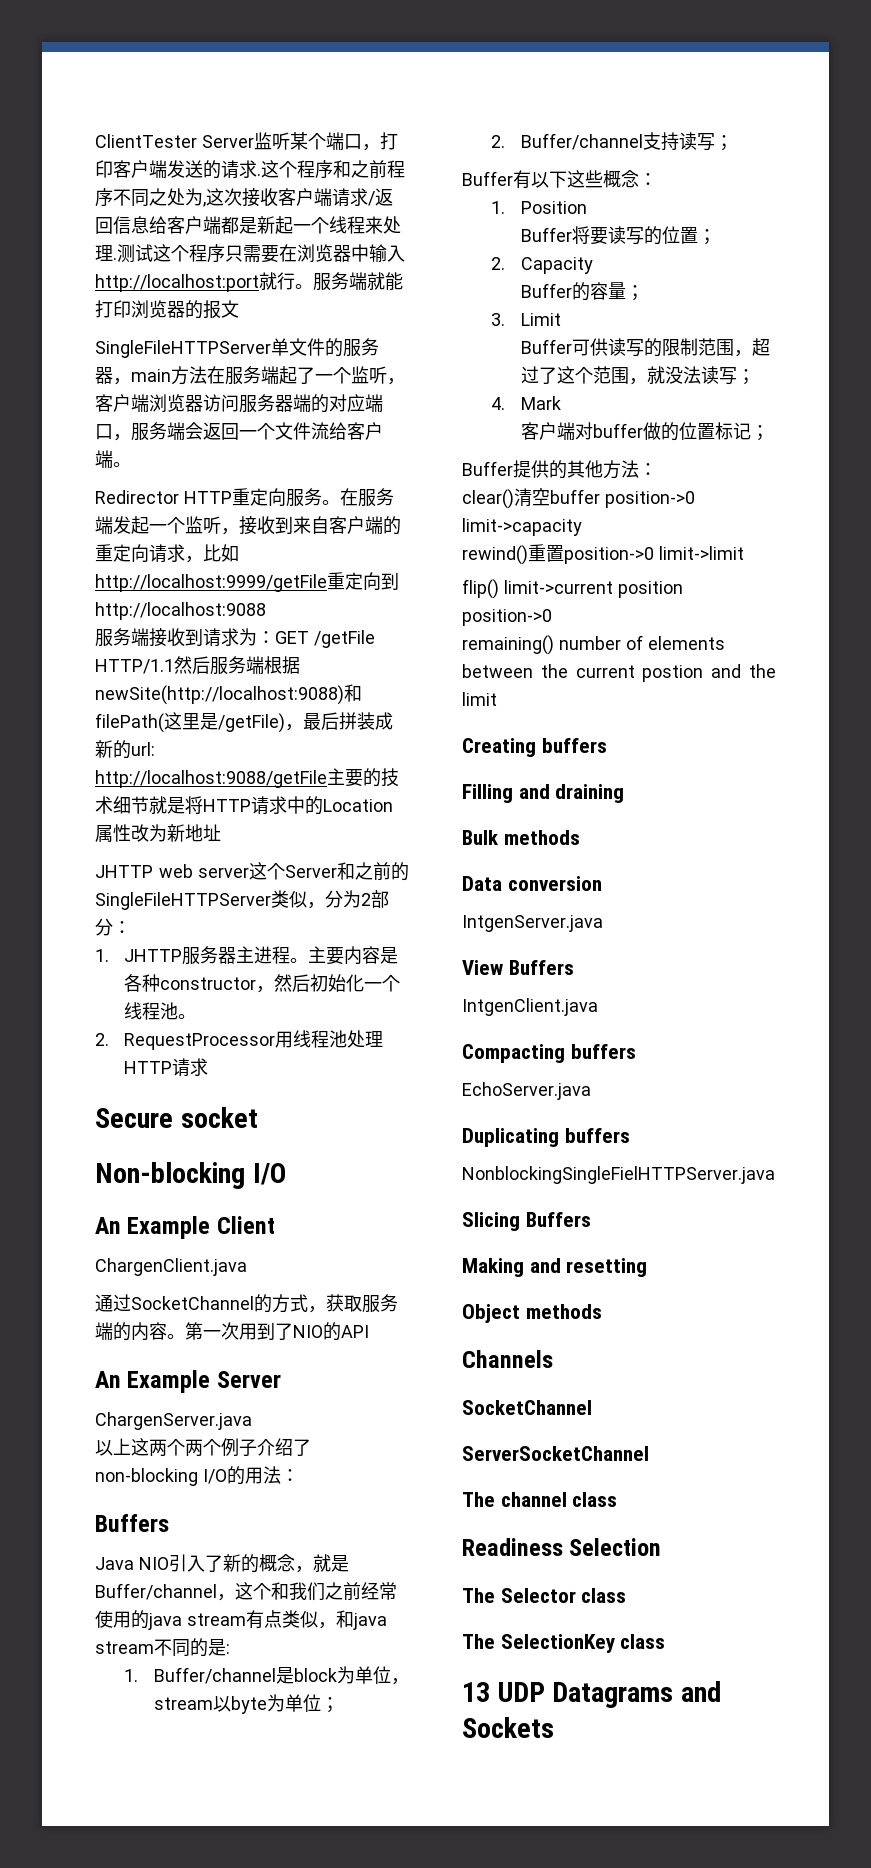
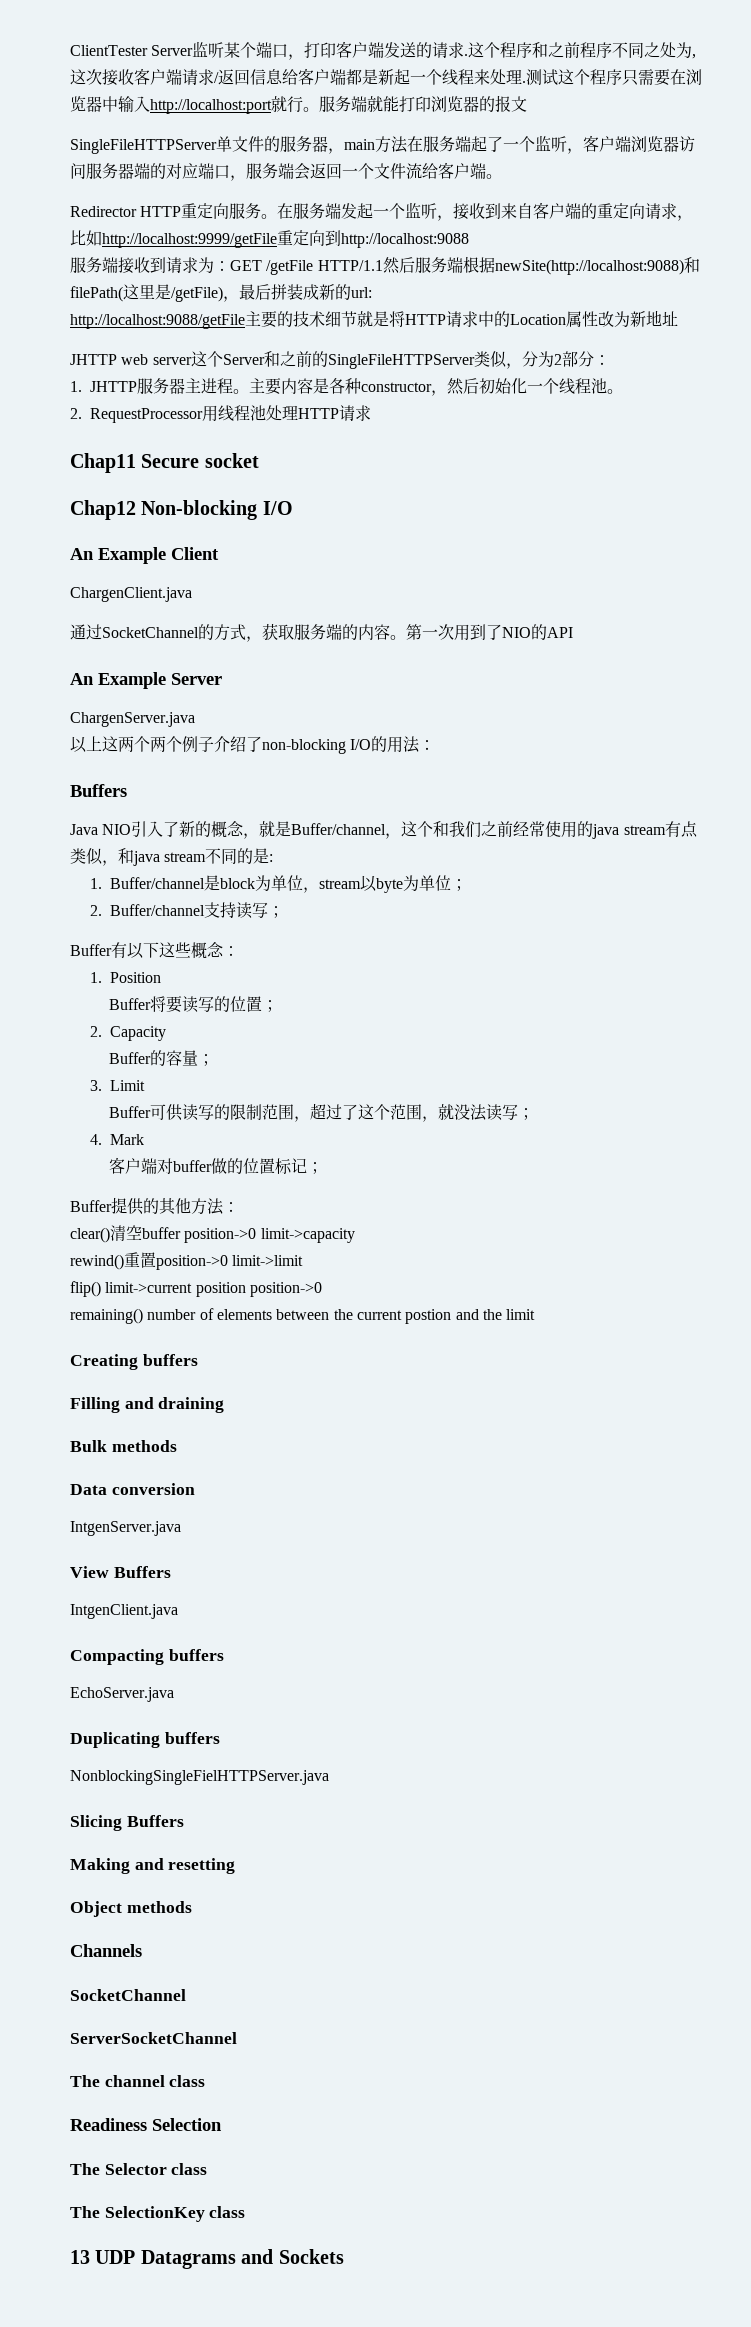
(209, 1067) none -> [70,453,136,473] Chap11
(258, 1117) none -> [70,500,136,520] Chap12

